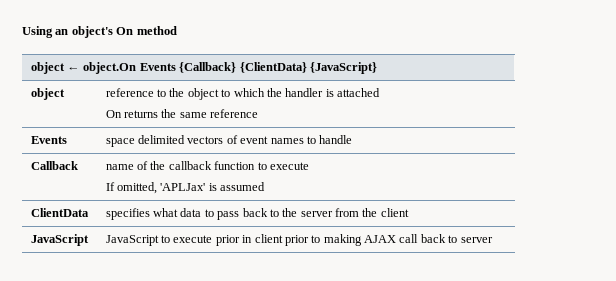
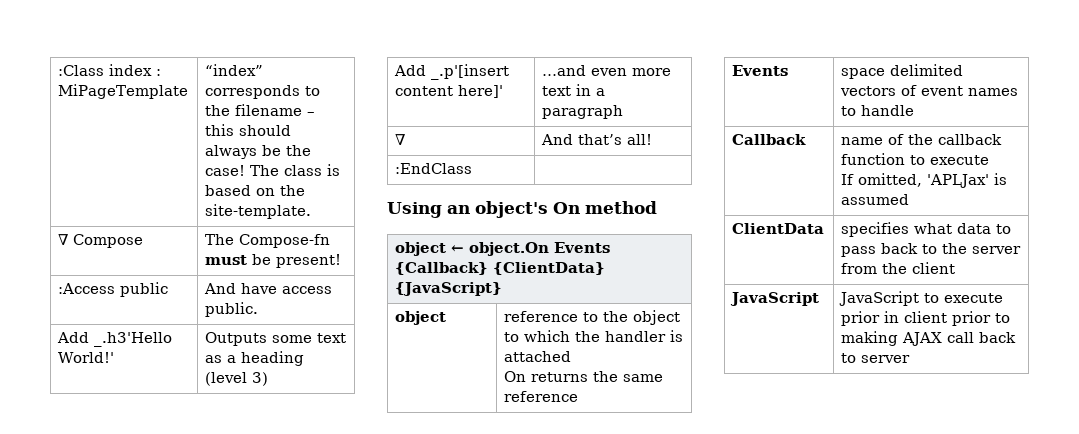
(22, 32) none -> [58,64,162,76] [58,84,189,99] [205,64,264,76] [205,85,321,99] [205,104,316,116] [205,124,292,136] [205,145,312,159] [205,164,341,176] [205,185,306,196] [205,204,312,219] [58,234,144,248] [205,234,331,248] [205,254,342,268] [58,282,169,297] [204,283,333,294] [205,302,259,317] [57,332,173,347] [58,352,115,363] [205,332,347,346] [205,351,305,366] [205,372,269,386] [394,64,510,80] [395,85,504,98] [542,65,672,76] [542,84,606,96] [542,105,624,119] [395,134,406,145] [541,134,653,145] [395,163,473,174] :Class index : MiPageTemplate | “index” corresponds to the filename – this should always be the case! The class is based on the site-template. // ∇ Compose | The Compose-fn must be present! // :Access public | And have access public. // Add _.h3'Hello World!' | Outputs some text as a heading (level 3) // Add _.p'[insert content here]' | …and even more text in a paragraph // ∇ | And that’s all! // :EndClass | //

